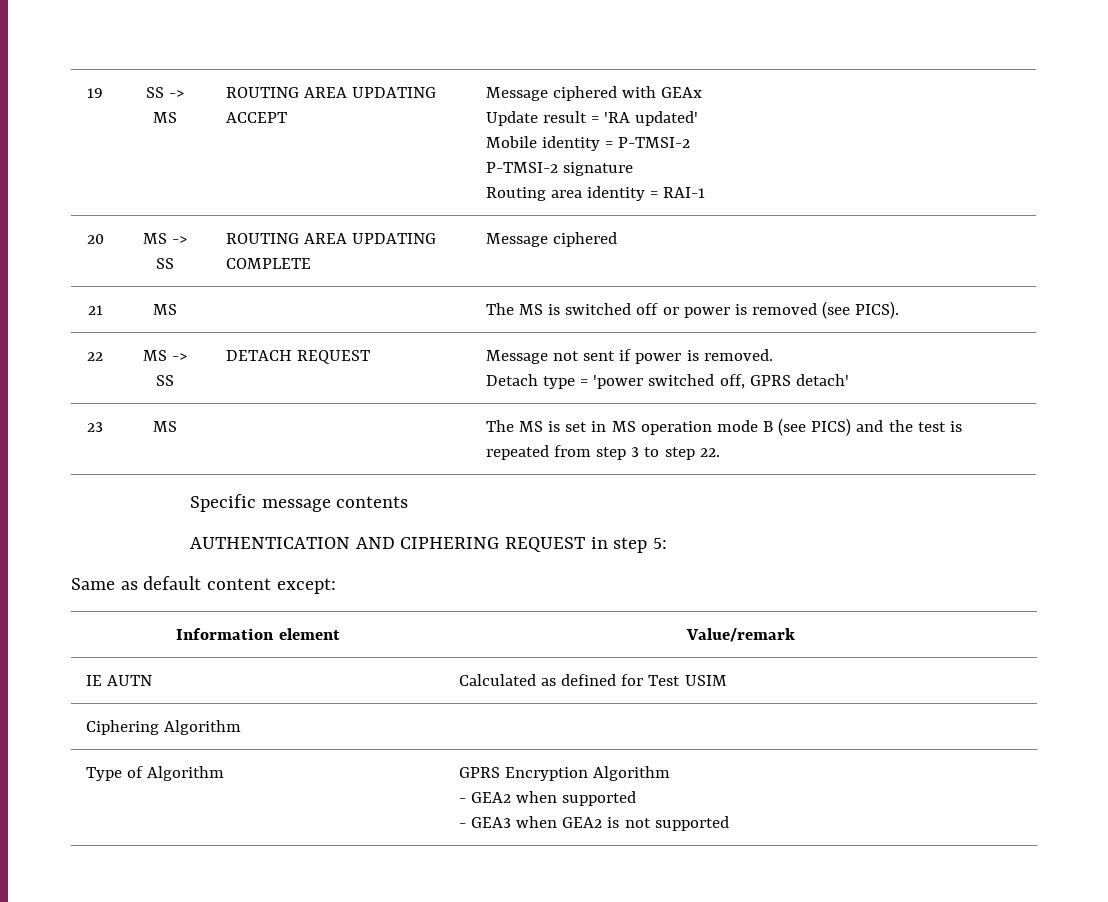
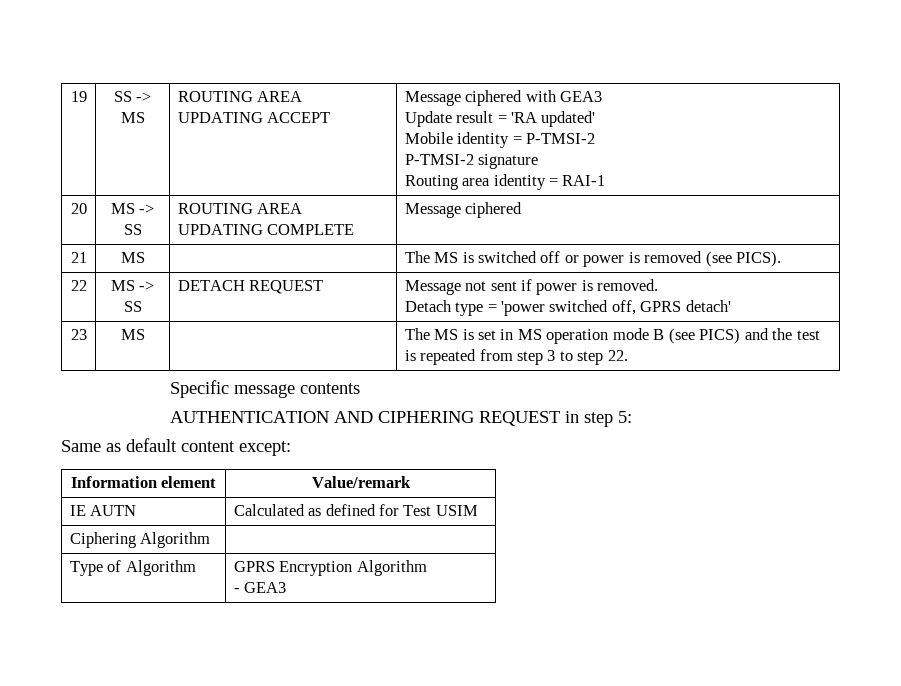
[661,87,703,98] GEAx -> [559,91,602,102] GEA3
[471,791,637,806] [458,816,729,831] GEA2 when supported // - GEA3 when GEA2 is not supported -> [244,582,287,593] GEA3

